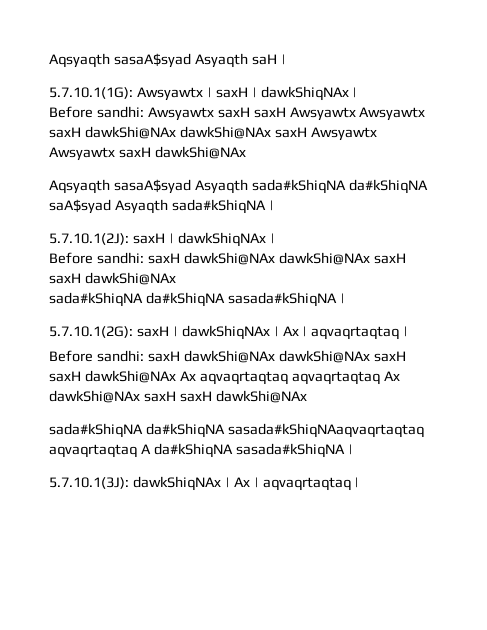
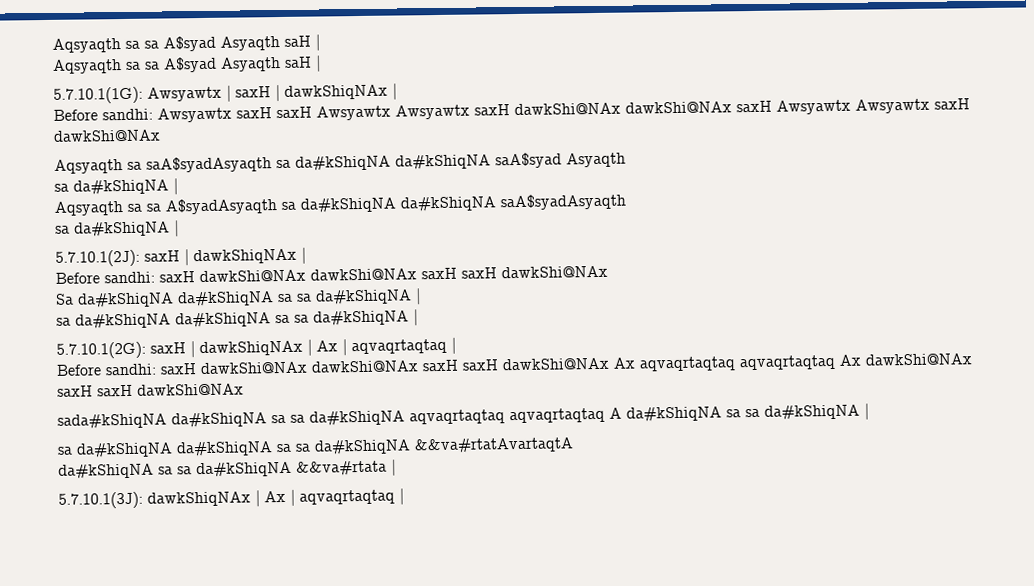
[49,53,191,68] Aqsyaqth sasaA$syad -> [52,34,320,53] [52,56,217,74] Aqsyaqth sa sa A$syad Asyaqth saH | // Aqsyaqth sa sa A$syad
[113,179,346,194] sasaA$syad Asyaqth sada#kShiqNA -> [127,155,391,173] sa saA$syadAsyaqth sa da#kShiqNA
[171,199,266,214] sada#kShiqNA -> [54,178,178,195] [54,193,626,216] [55,221,170,237] // sa da#kShiqNA | // Aqsyaqth sa sa A$syadAsyaqth sa da#kShiqNA da#kShiqNA saA$syadAsyaqth // sa da#kShiqNA
[49,292,337,307] sada#kShiqNA da#kShiqNA sasada#kShiqNA -> [55,288,421,308] [56,310,409,329] Sa da#kShiqNA da#kShiqNA sa sa da#kShiqNA | // sa da#kShiqNA da#kShiqNA sa sa da#kShiqNA
[227,423,424,438] [49,443,345,458] sasada#kShiqNAaqvaqrtaqtaq aqvaqrtaqtaq A da#kShiqNA sasada#kShiqNA -> [271,403,869,426] [57,437,574,458] [58,460,387,479] sa sa da#kShiqNA aqvaqrtaqtaq aqvaqrtaqtaq A da#kShiqNA sa sa da#kShiqNA | // sa da#kShiqNA da#kShiqNA sa sa da#kShiqNA &&va#rtatAvartaqtA // da#kShiqNA sa sa da#kShiqNA &&va#rtata

